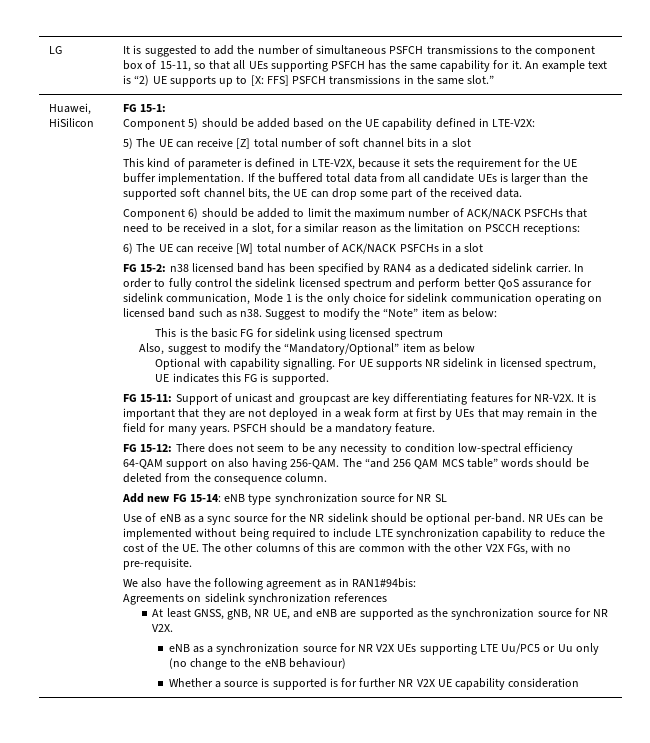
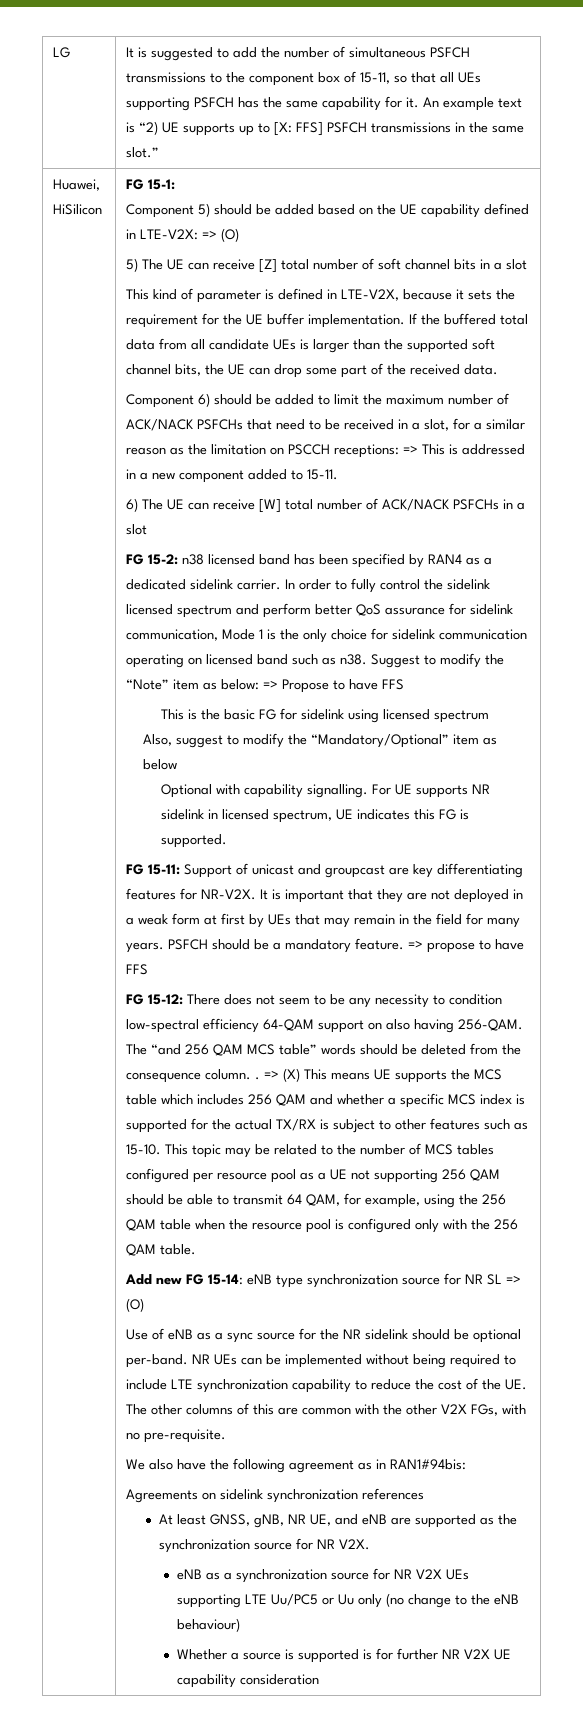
(536, 123) none -> [202,228,240,242] => (O)
(581, 229) none -> [403,444,526,455] [126,469,339,483] => This is addressed in a new component added to 15-11.
(498, 313) none -> [263,679,405,693] => Propose to have FFS
(436, 428) none -> [408,939,525,953] [126,964,149,975] => propose to have FFS
(328, 477) none -> [255,1068,503,1083] [126,1093,526,1108] [126,1118,529,1133] [126,1143,495,1158] [126,1168,501,1183] [126,1193,507,1208] [126,1218,519,1233] [126,1244,197,1256] . => (X) This means UE supports the MCS table which includes 256 QAM and whether a specific MCS index is supported for the actual TX/RX is subject to other features such as 15-10. This topic may be related to the number of MCS tables configured per resource pool as a UE not supporting 256 QAM should be able to transmit 64 QAM, for example, using the 256 QAM table when the resource pool is configured only with the 256 QAM table.
(447, 498) none -> [506,1275,522,1284] [126,1298,145,1312] => (O)

